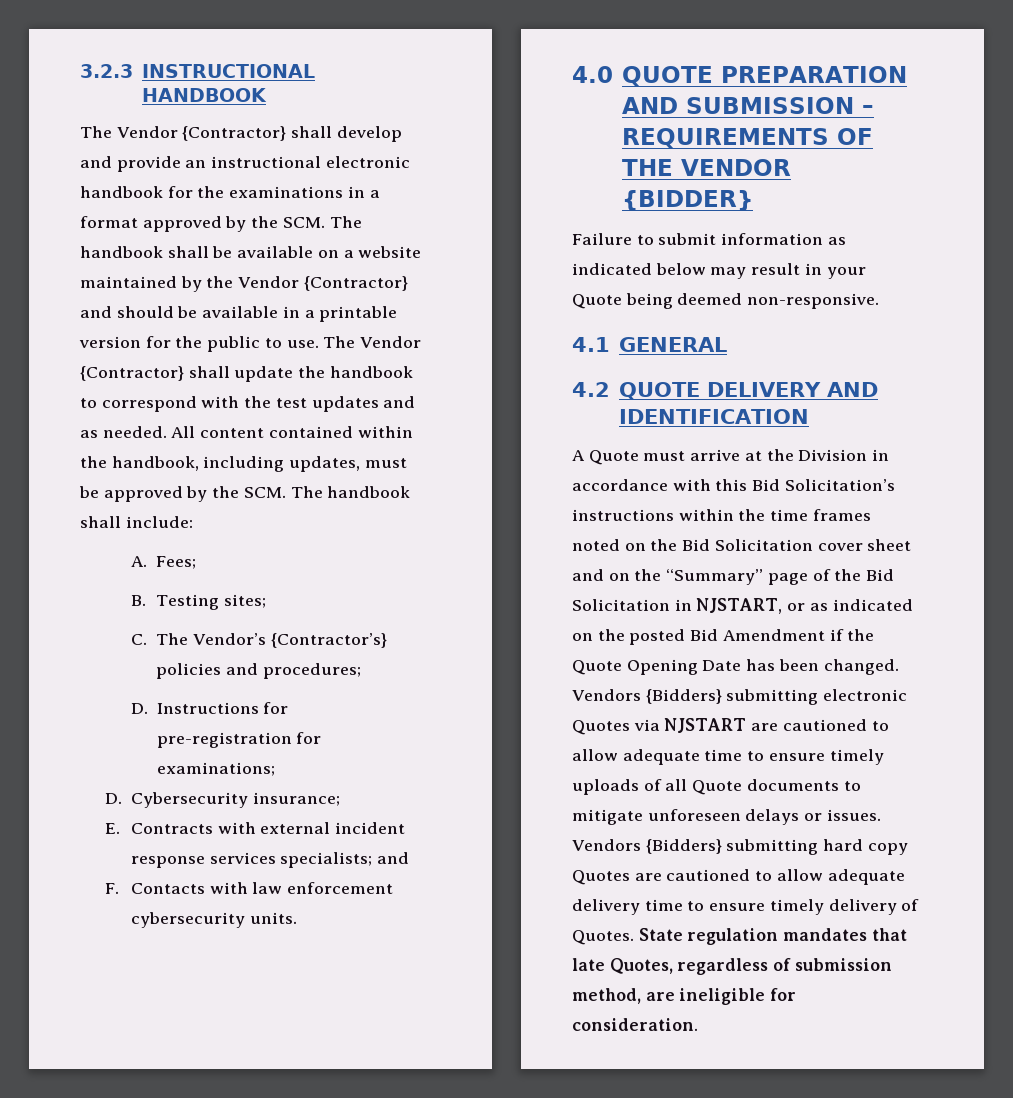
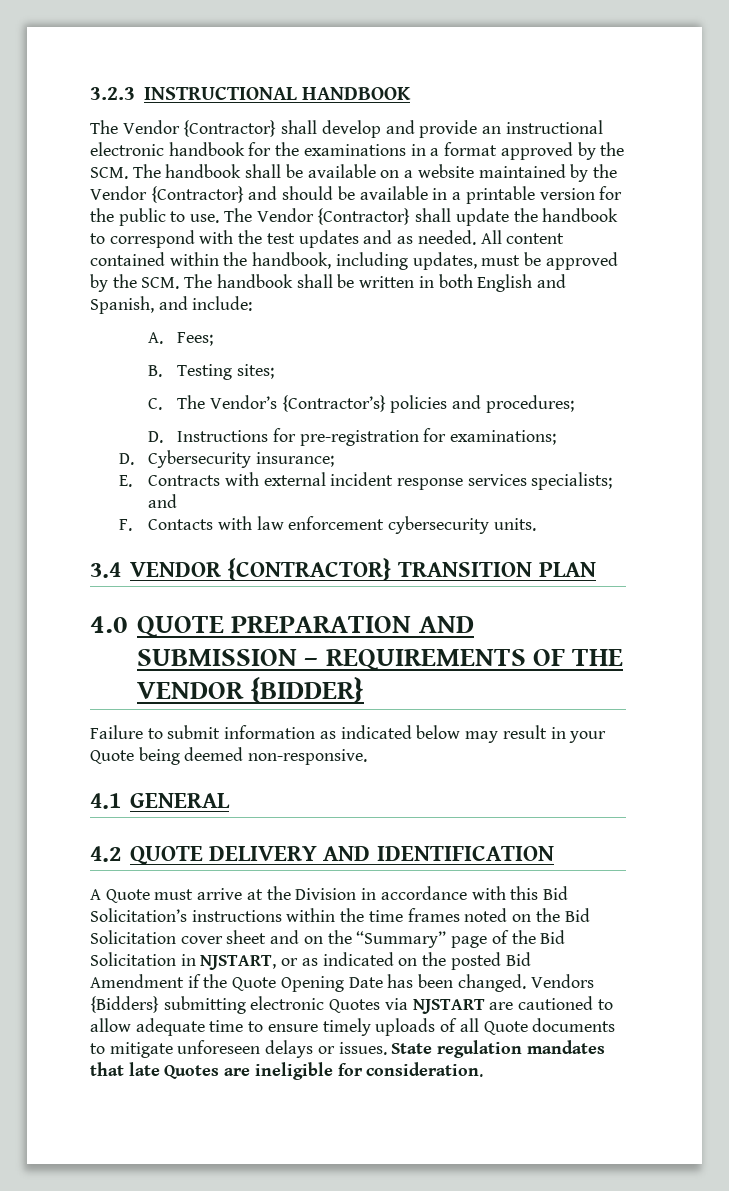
(121, 522) none -> [337,274,566,292] [90,296,188,314] be written in both English and Spanish, and
(297, 918) none -> [90,558,596,581] // 3.4 VENDOR {CONTRACTOR} TRANSITION PLAN
[572,839,908,855] [572,869,905,885] [572,899,920,915] [572,930,634,945] Vendors {Bidders} submitting hard copy Quotes are cautioned to allow adequate delivery time to ensure timely delivery of Quotes. -> (387, 1048) none
[609,958,892,975] [572,988,641,1004] Quotes, regardless of submission method, -> [164,1065,220,1079] Quotes

